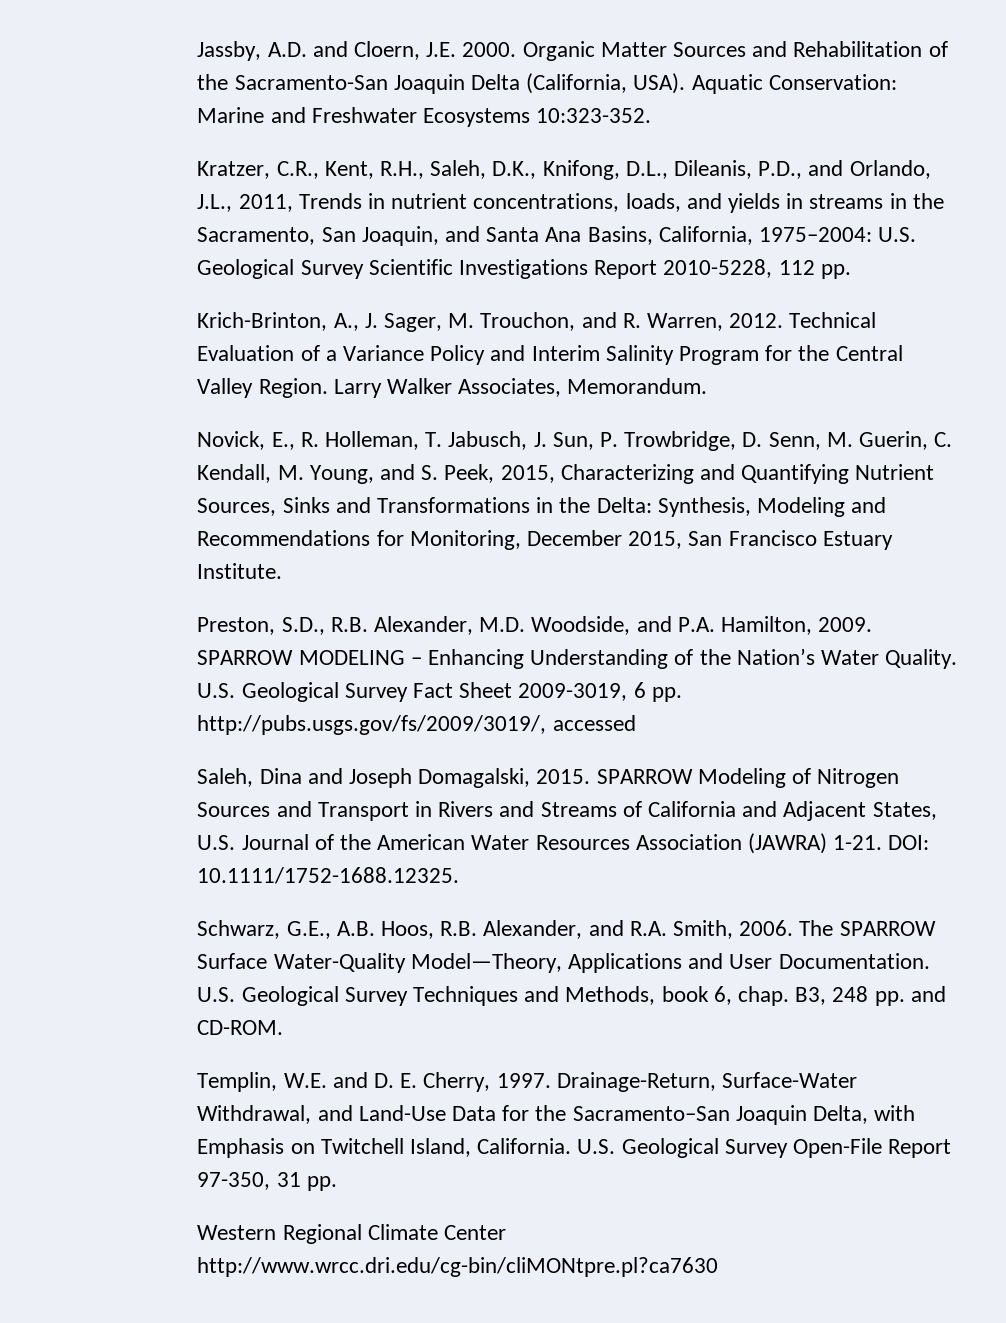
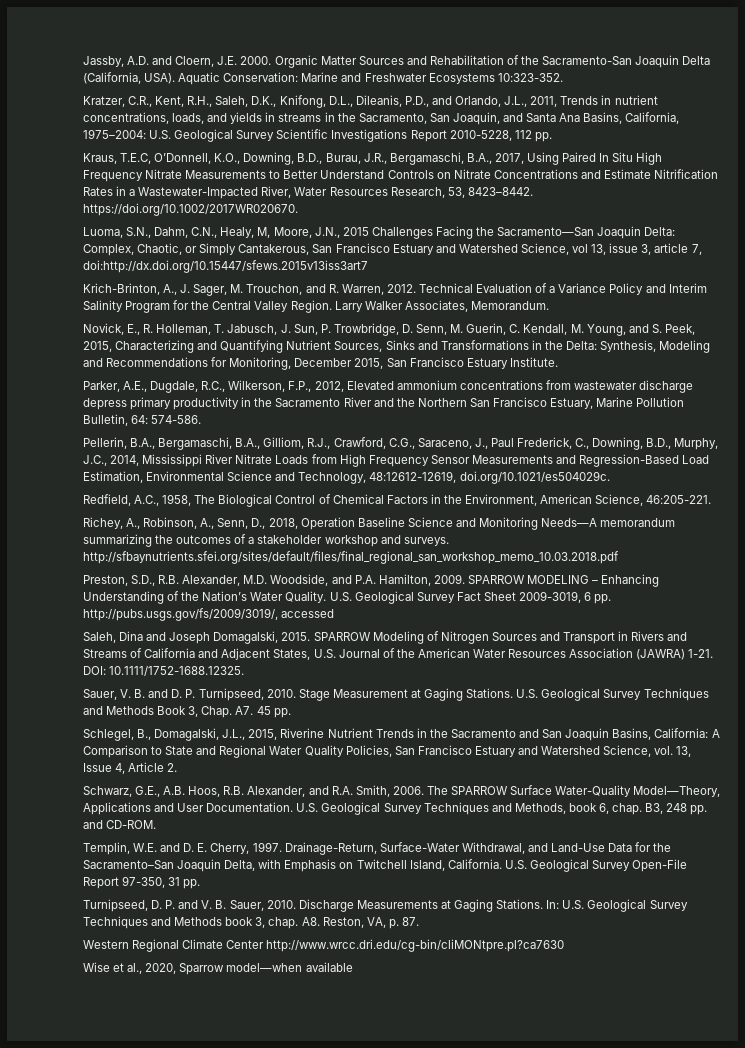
(851, 271) none -> [82,152,663,165] [82,169,719,182] [82,186,533,199] [82,203,298,216] [82,226,676,239] [82,243,702,256] [82,260,368,273] // Kraus, T.E.C, O’Donnell, K.O., Downing, B.D., Burau, J.R., Bergamaschi, B.A., 2017, Using Paired In Situ High Frequency Nitrate Measurements to Better Understand Controls on Nitrate Concentrations and Estimate Nitrification Rates in a Wastewater-Impacted River, Water Resources Research, 53, 8423–8442. https://doi.org/10.1002/2017WR020670. // Luoma, S.N., Dahm, C.N., Healy, M, Moore, J.N., 2015 Challenges Facing the Sacramento—San Joaquin Delta: Complex, Chaotic, or Simply Cantakerous, San Francisco Estuary and Watershed Science, vol 13, issue 3, article 7, doi:http://dx.doi.org/10.15447/sfews.2015v13iss3art7
(283, 571) none -> [82,380,694,393] [82,397,685,410] [82,414,202,426] [82,437,719,450] [82,454,710,467] [82,471,610,484] [82,494,712,507] [82,517,676,530] [82,534,449,547] [82,551,619,564] // Parker, A.E., Dugdale, R.C., Wilkerson, F.P., 2012, Elevated ammonium concentrations from wastewater discharge depress primary productivity in the Sacramento River and the Northern San Francisco Estuary, Marine Pollution Bulletin, 64: 574-586. // Pellerin, B.A., Bergamaschi, B.A., Gilliom, R.J., Crawford, C.G., Saraceno, J., Paul Frederick, C., Downing, B.D., Murphy, J.C., 2014, Mississippi River Nitrate Loads from High Frequency Sensor Measurements and Regression-Based Load Estimation, Environmental Science and Technology, 48:12612-12619, doi.org/10.1021/es504029c. // Redfield, A.C., 1958, The Biological Control of Chemical Factors in the Environment, American Science, 46:205-221. // Richey, A., Robinson, A., Senn, D., 2018, Operation Baseline Science and Monitoring Needs—A memorandum summarizing the outcomes of a stakeholder workshop and surveys. http://sfbaynutrients.sfei.org/sites/default/files/final_regional_san_workshop_memo_10.03.2018.pdf
(460, 875) none -> [82,688,709,701] [82,706,291,718] [82,728,720,741] [82,745,692,758] [82,762,178,774] // Sauer, V. B. and D. P. Turnipseed, 2010. Stage Measurement at Gaging Stations. U.S. Geological Survey Techniques and Methods Book 3, Chap. A7. 45 pp. // Schlegel, B., Domagalski, J.L., 2015, Riverine Nutrient Trends in the Sacramento and San Joaquin Basins, California: A Comparison to State and Regional Water Quality Policies, San Francisco Estuary and Watershed Science, vol. 13, Issue 4, Article 2.
(337, 1183) none -> [82,899,688,912] [82,916,419,929] // Turnipseed, D. P. and V. B. Sauer, 2010. Discharge Measurements at Gaging Stations. In: U.S. Geological Survey Techniques and Methods book 3, chap. A8. Reston, VA, p. 87.
(719, 1267) none -> [82,962,353,975] // Wise et al., 2020, Sparrow model—when available

